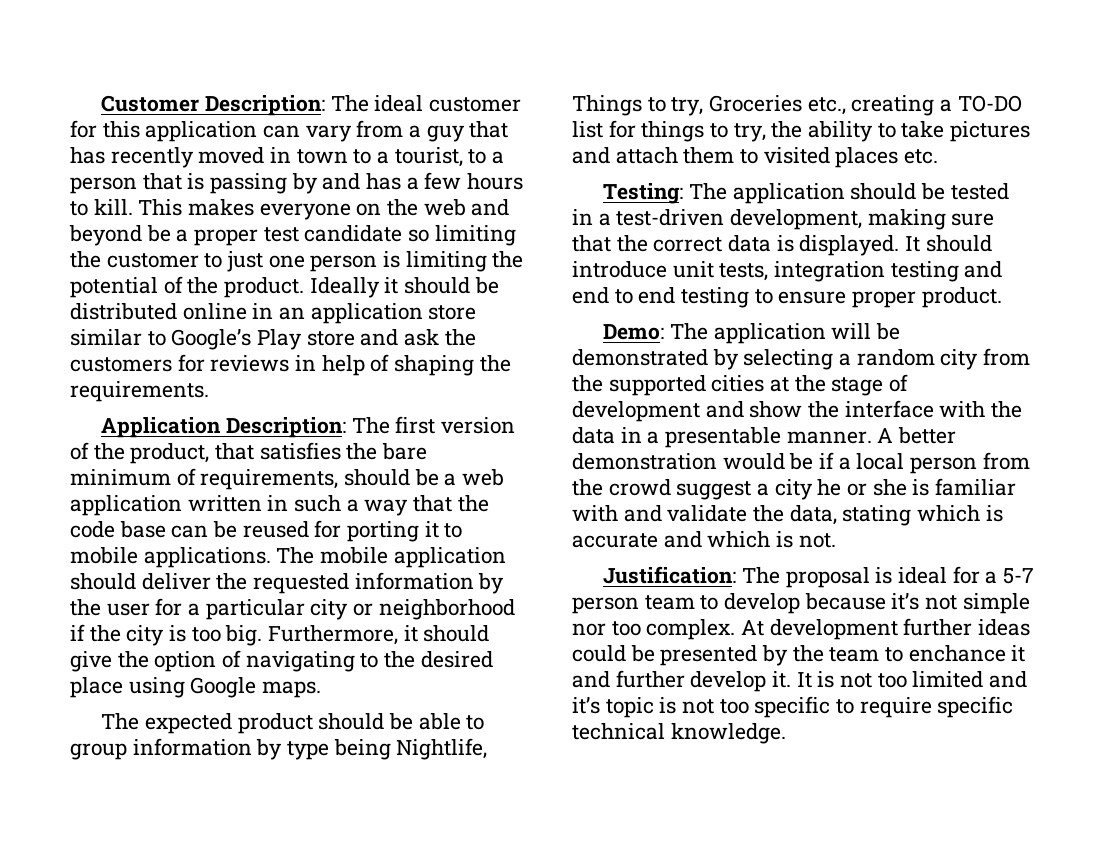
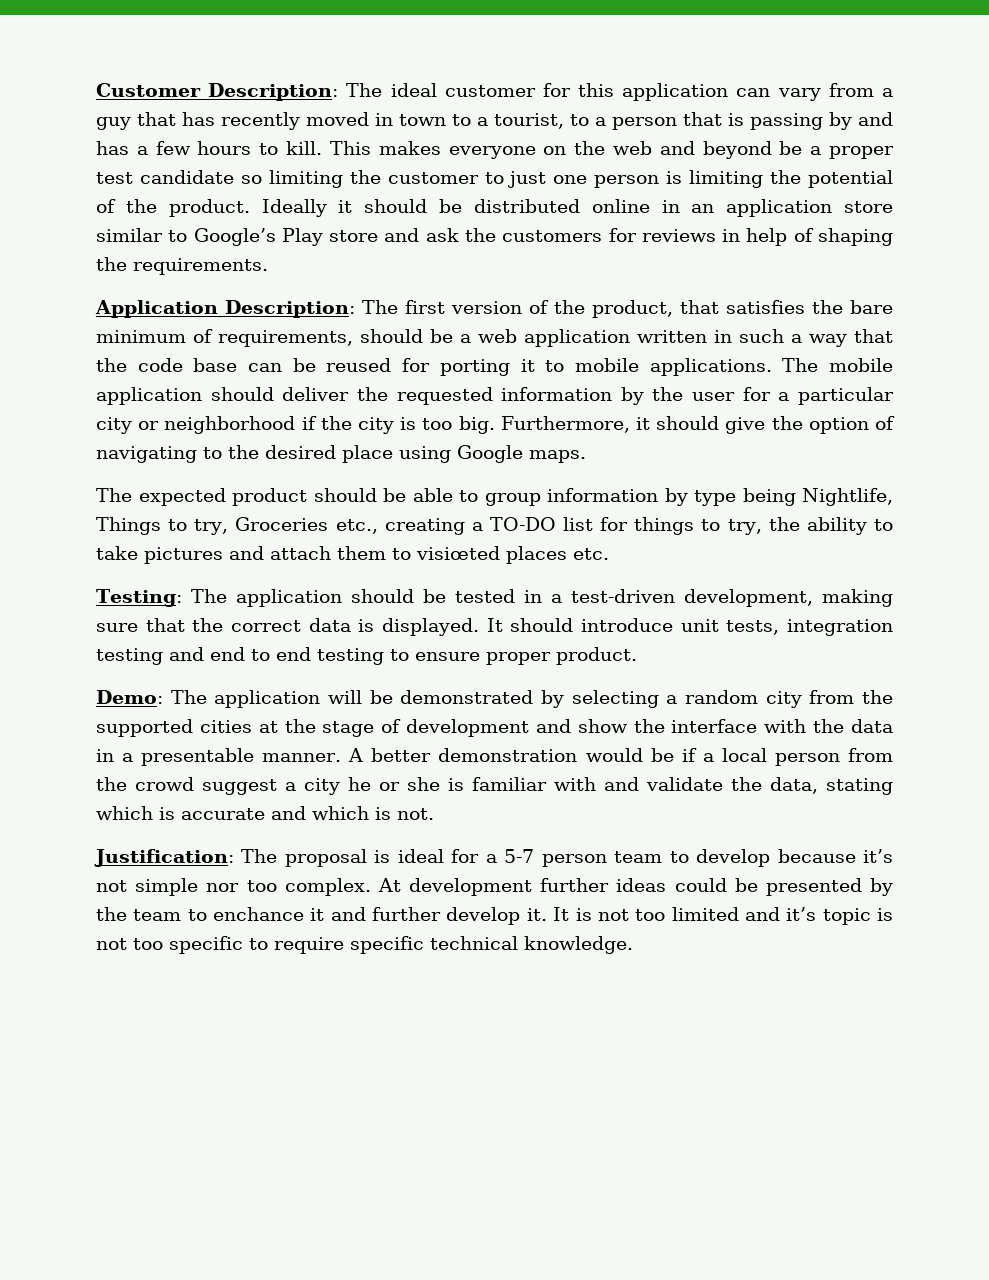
[763,147,830,164] visited -> [416,546,500,560] visiœted

